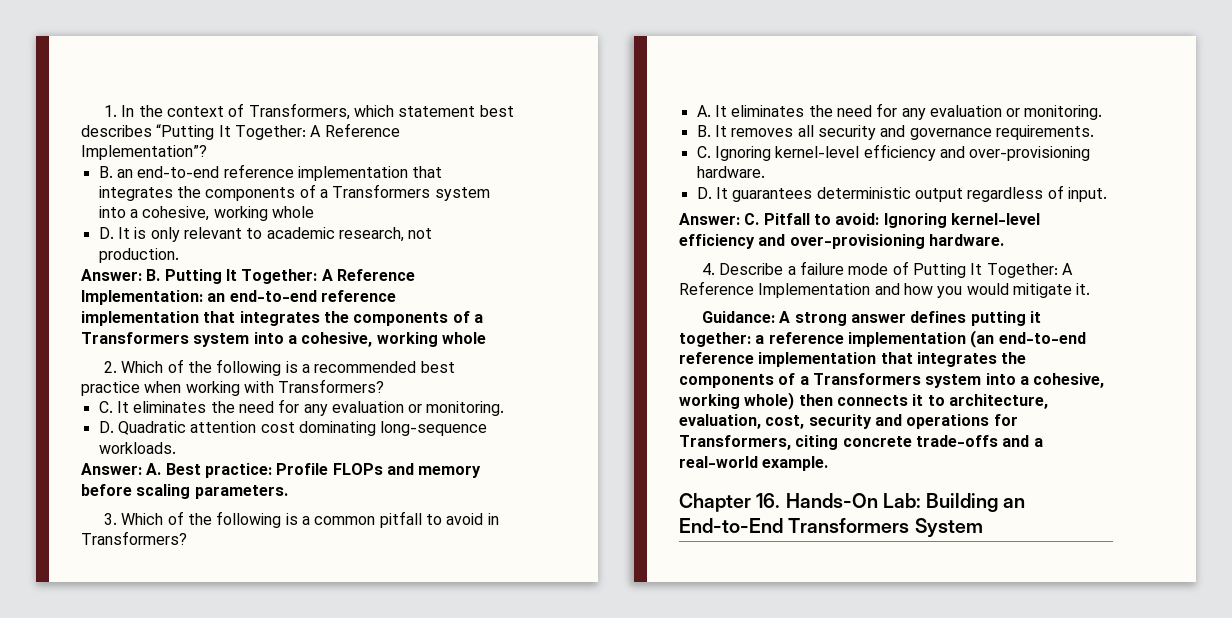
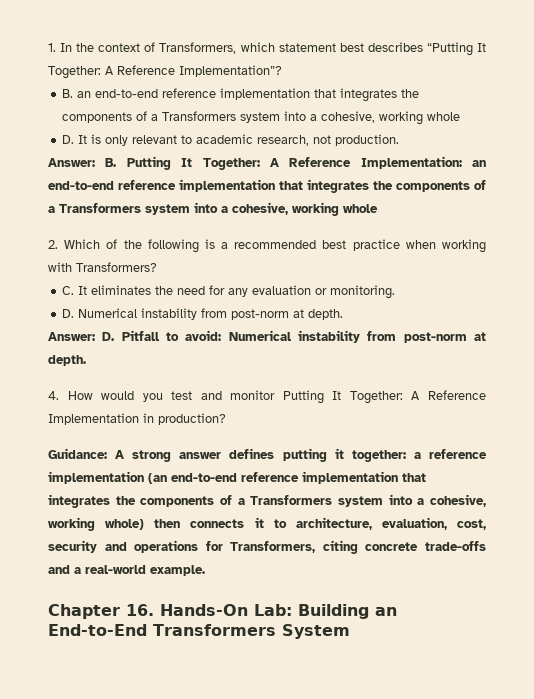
[117,421,488,436] [98,442,176,454] [81,463,482,478] [81,484,288,499] [103,511,499,528] [81,531,187,545] [696,103,1103,120] [696,125,1094,140] [696,144,1091,161] [696,166,765,178] [696,185,1107,202] [679,213,1040,228] [679,234,1004,249] [701,261,909,275] Quadratic attention cost dominating long-sequence workloads. // Answer: A. Best practice: Profile FLOPs and memory before scaling parameters. // 3. Which of the following is a common pitfall to avoid in Transformers? // A. It eliminates the need for any evaluation or monitoring. // B. It removes all security and governance requirements. // C. Ignoring kernel-level efficiency and over-provisioning hardware. // D. It guarantees deterministic output regardless of input. // Answer: C. Pitfall to avoid: Ignoring kernel-level efficiency and over-provisioning hardware. // 4. Describe a failure mode of -> [78,308,344,320] [48,330,486,343] [48,355,86,366] [48,390,276,402] Numerical instability from post-norm at depth. // Answer: D. Pitfall to avoid: Numerical instability from post-norm at depth. // 4. How would you test and monitor
[874,283,1091,298] and how you would mitigate it. -> [143,413,226,425] in production?

